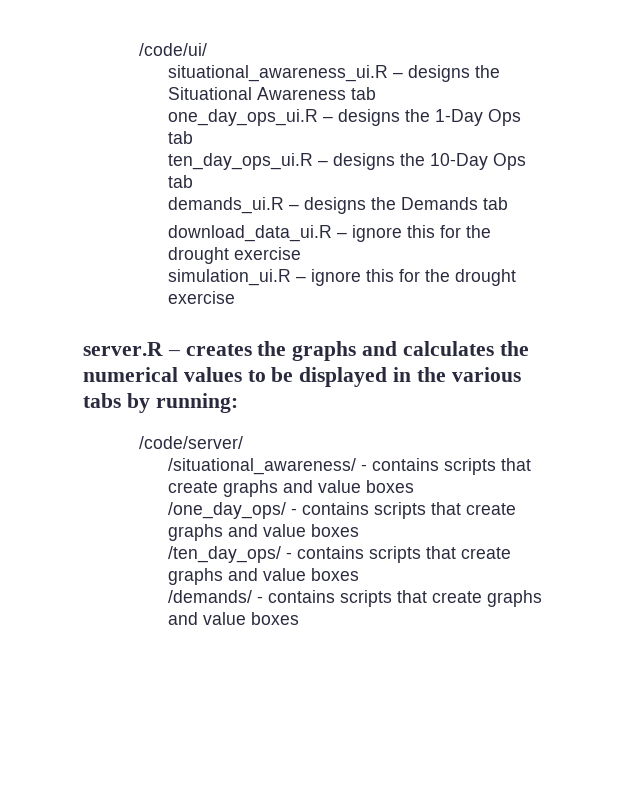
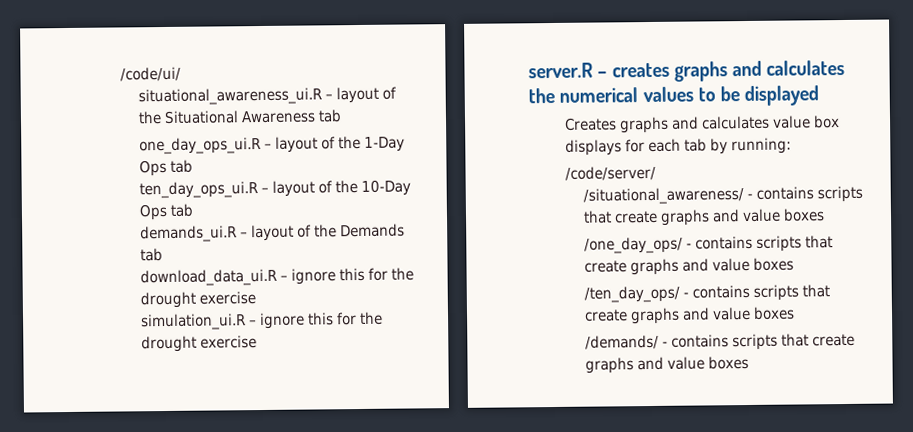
[407,65,470,82] designs -> [335,86,397,104] layout of
[337,109,400,126] designs -> [274,136,336,153] layout of
[332,153,395,170] designs -> [271,180,333,197] layout of
[303,197,366,214] designs -> [250,224,312,242] layout of
[257,341,287,356] the -> (670, 70) none
[393,367,521,382] [83,393,121,408] in the various tabs -> [563,115,840,134] [564,138,707,156] // Creates graphs and calculates value box displays for each tab

